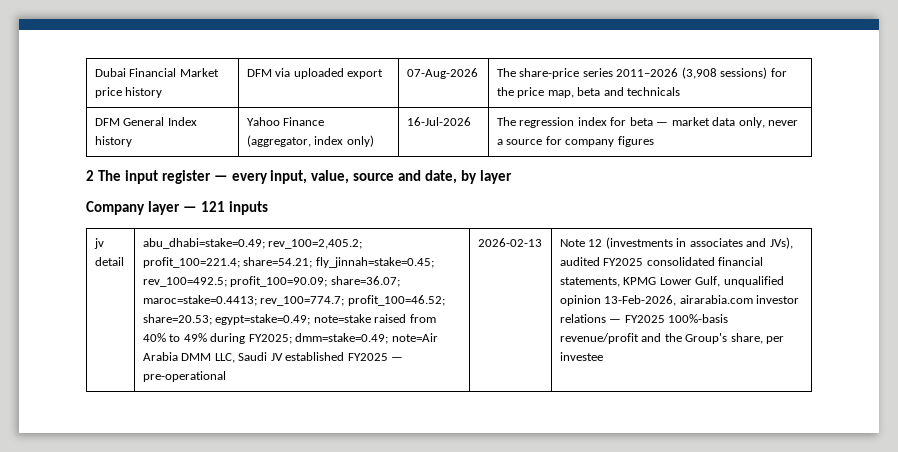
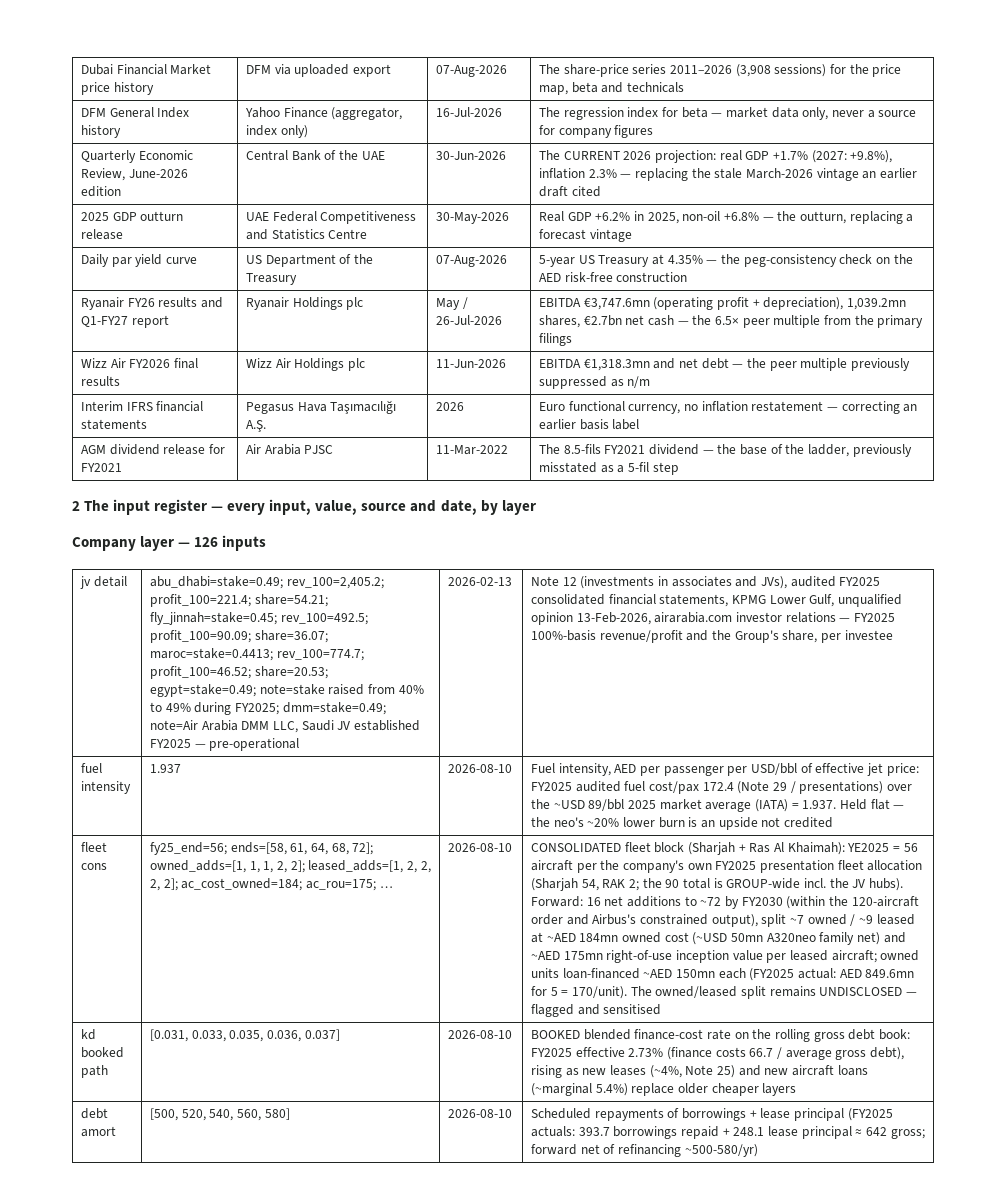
(654, 141) none -> [81,150,193,163] [81,168,188,181] [81,186,122,197] [246,150,385,161] [436,151,507,160] [539,150,893,163] [539,168,917,181] [539,186,601,197] [81,211,184,221] [81,229,124,240] [246,211,417,224] [246,229,368,240] [436,212,510,224] [539,211,914,224] [539,229,632,242] [81,254,198,267] [246,254,374,267] [246,273,298,285] [436,255,508,267] [539,254,913,267] [539,272,688,282] [81,297,224,310] [81,315,169,328] [246,297,364,310] [436,297,468,310] [436,315,503,325] [539,297,906,310] [539,315,924,328] [539,333,573,346] [81,358,199,369] [81,376,121,386] [246,358,366,371] [436,359,507,368] [539,358,910,371] [539,376,651,389] [81,401,204,412] [81,419,148,430] [246,400,397,414] [246,420,267,432] [436,402,465,411] [539,401,918,414] [539,419,640,430] [81,444,226,455] [81,463,123,472] [246,444,334,455] [436,445,509,455] [539,444,912,457] [539,462,679,475] // Quarterly Economic Review, June-2026 edition | Central Bank of the UAE | 30-Jun-2026 | The CURRENT 2026 projection: real GDP +1.7% (2027: +9.8%), inflation 2.3% — replacing the stale March-2026 vintage an earlier draft cited // 2025 GDP outturn release | UAE Federal Competitiveness and Statistics Centre | 30-May-2026 | Real GDP +6.2% in 2025, non-oil +6.8% — the outturn, replacing a forecast vintage // Daily par yield curve | US Department of the Treasury | 07-Aug-2026 | 5-year US Treasury at 4.35% — the peg-consistency check on the AED risk-free construction // Ryanair FY26 results and Q1-FY27 report | Ryanair Holdings plc | May / 26-Jul-2026 | EBITDA €3,747.6mn (operating profit + depreciation), 1,039.2mn shares, €2.7bn net cash — the 6.5× peer multiple from the primary filings // Wizz Air FY2026 final results | Wizz Air Holdings plc | 11-Jun-2026 | EBITDA €1,318.3mn and net debt — the peer multiple previously suppressed as n/m // Interim IFRS financial statements | Pegasus Hava Taşımacılığı A.Ş. | 2026 | Euro functional currency, no inflation restatement — correcting an earlier basis label // AGM dividend release for FY2021 | Air Arabia PJSC | 11-Mar-2022 | The 8.5-fils FY2021 dividend — the base of the ladder, previously misstated as a 5-fil step
[200,201,225,212] 121 -> [194,537,219,547] 126
(603, 356) none -> [81,763,103,773] [81,781,132,794] [150,764,182,773] [448,764,513,773] [531,763,919,776] [531,781,912,794] [531,799,905,812] [531,817,833,830] [81,842,108,852] [81,863,108,870] [150,842,374,855] [150,860,431,873] [150,878,393,891] [448,843,513,852] [531,842,918,855] [531,860,923,873] [531,878,903,891] [531,896,919,909] [531,914,915,927] [531,932,906,945] [531,950,920,963] [531,968,915,981] [531,986,917,999] [531,1004,662,1017] [81,1029,97,1040] [81,1047,125,1058] [81,1065,109,1078] [150,1029,340,1042] [448,1030,513,1039] [531,1029,910,1042] [531,1047,904,1060] [531,1065,868,1078] [531,1083,797,1096] [81,1108,109,1119] [81,1126,117,1137] [150,1108,290,1121] [448,1109,513,1118] [531,1108,893,1121] [531,1126,925,1139] [531,1144,758,1157] // fuel intensity | 1.937 | 2026-08-10 | Fuel intensity, AED per passenger per USD/bbl of effective jet price: FY2025 audited fuel cost/pax 172.4 (Note 29 / presentations) over the ~USD 89/bbl 2025 market average (IATA) = 1.937. Held flat — the neo's ~20% lower burn is an upside not credited // fleet cons | fy25_end=56; ends=[58, 61, 64, 68, 72]; owned_adds=[1, 1, 1, 2, 2]; leased_adds=[1, 2, 2, 2, 2]; ac_cost_owned=184; ac_rou=175; … | 2026-08-10 | CONSOLIDATED fleet block (Sharjah + Ras Al Khaimah): YE2025 = 56 aircraft per the company's own FY2025 presentation fleet allocation (Sharjah 54, RAK 2; the 90 total is GROUP-wide incl. the JV hubs). Forward: 16 net additions to ~72 by FY2030 (within the 120-aircraft order and Airbus's constrained output), split ~7 owned / ~9 leased at ~AED 184mn owned cost (~USD 50mn A320neo family net) and ~AED 175mn right-of-use inception value per leased aircraft; owned units loan-financed ~AED 150mn each (FY2025 actual: AED 849.6mn for 5 = 170/unit). The owned/leased split remains UNDISCLOSED — flagged and sensitised // kd booked path | [0.031, 0.033, 0.035, 0.036, 0.037] | 2026-08-10 | BOOKED blended finance-cost rate on the rolling gross debt book: FY2025 effective 2.73% (finance costs 66.7 / average gross debt), rising as new leases (~4%, Note 25) and new aircraft loans (~marginal 5.4%) replace older cheaper layers // debt amort | [500, 520, 540, 560, 580] | 2026-08-10 | Scheduled repayments of borrowings + lease principal (FY2025 actuals: 393.7 borrowings repaid + 248.1 lease principal ≈ 642 gross; forward net of refinancing ~500-580/yr)

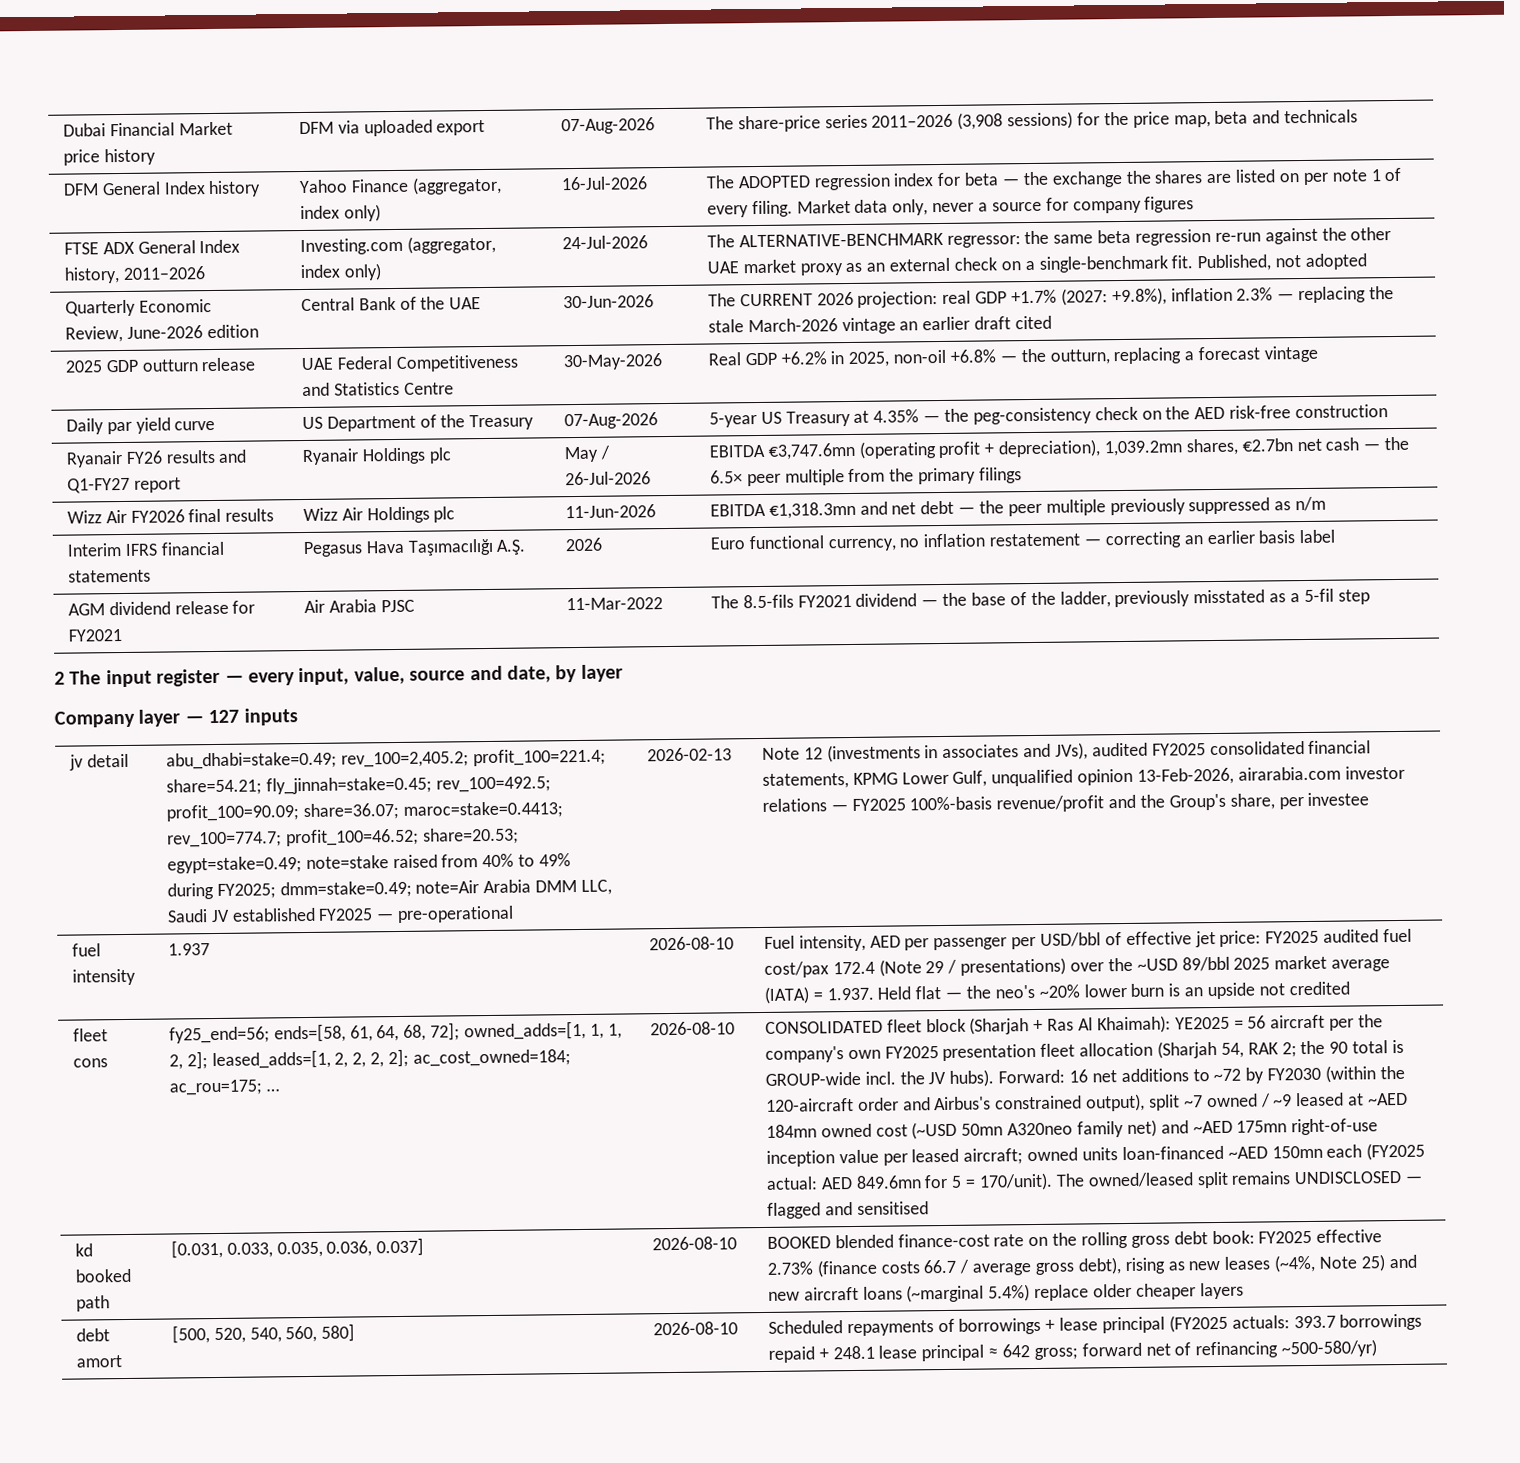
(561, 112) none -> [737,175,811,189] ADOPTED
[725,107,768,118] market -> [1022,167,1402,188] [706,199,851,218] the exchange the shares are listed on per note 1 of every filing. Market
(654, 131) none -> [63,239,241,255] [63,266,205,284] [299,235,496,256] [299,263,382,281] [561,235,648,250] [706,227,1392,248] [706,253,1368,276] // FTSE ADX General Index history, 2011–2026 | Investing.com (aggregator, index only) | 24-Jul-2026 | The ALTERNATIVE-BENCHMARK regressor: the same beta regression re-run against the other UAE market proxy as an external check on a single-benchmark fit. Published, not adopted
[194,537,219,547] 126 -> [208,709,240,724] 127

